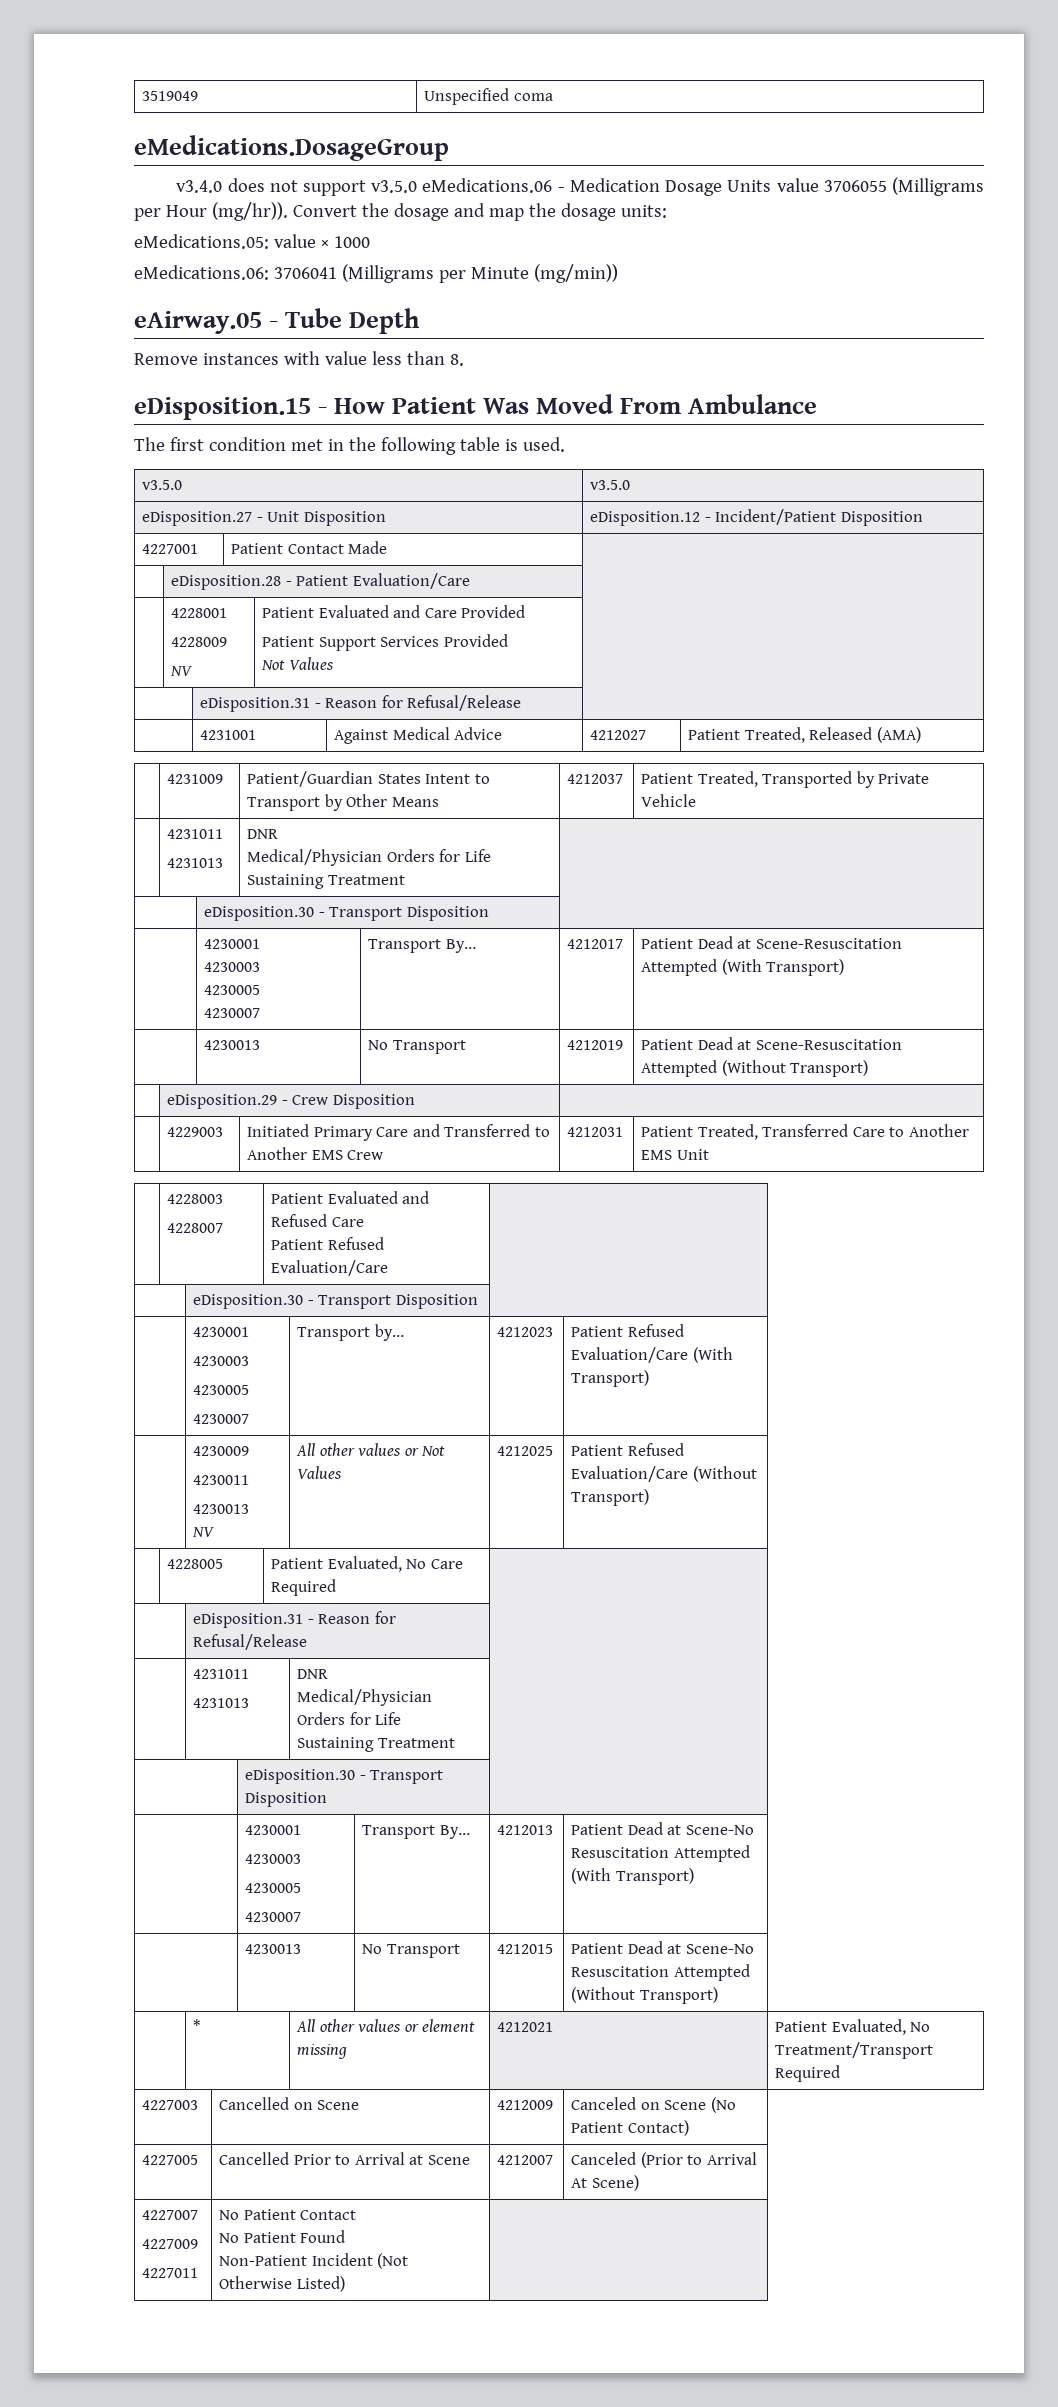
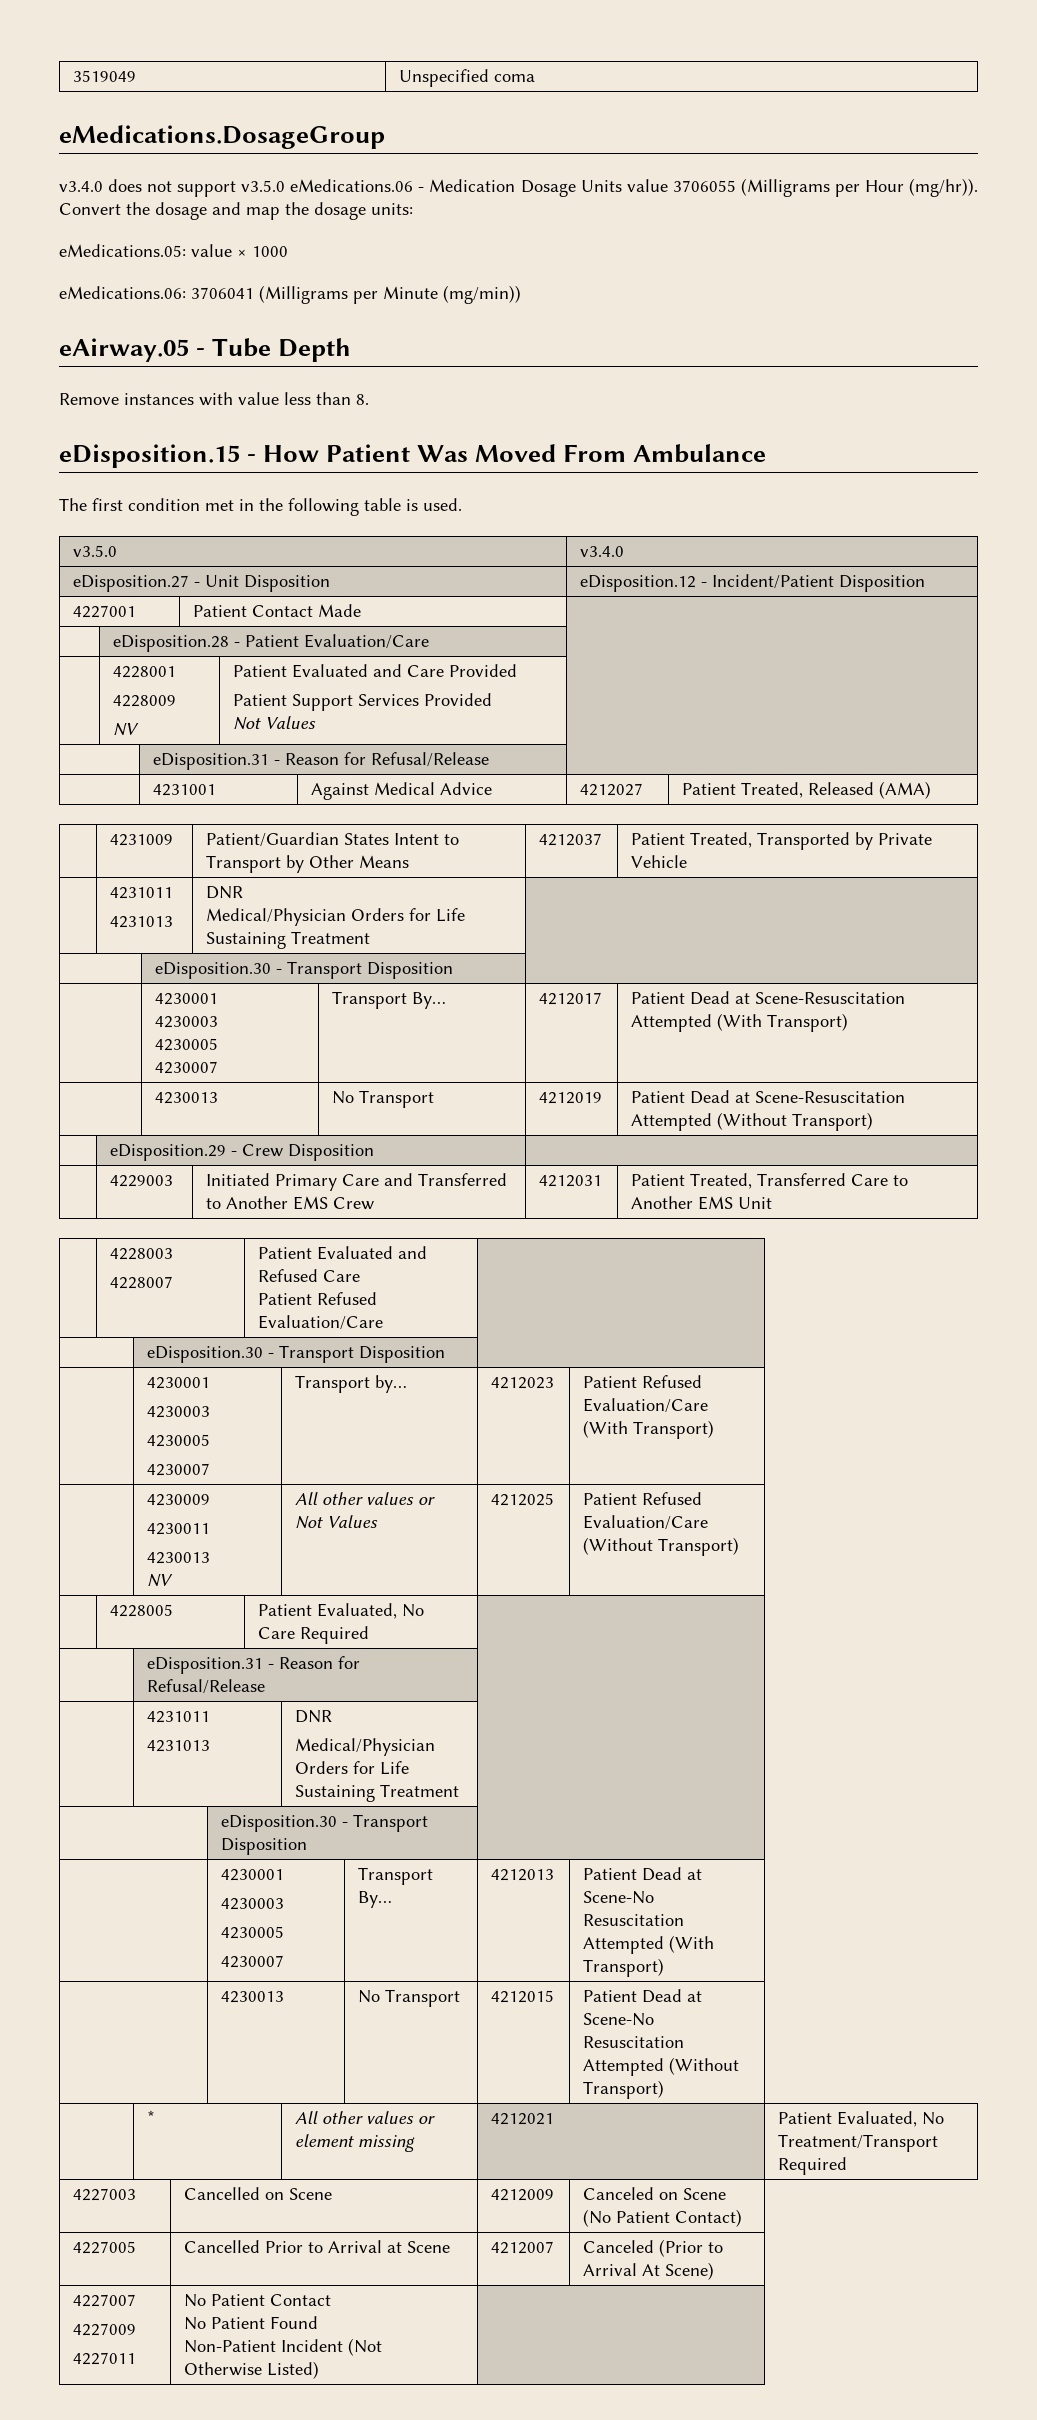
[590,480,631,490] v3.5.0 -> [579,546,624,557] v3.4.0

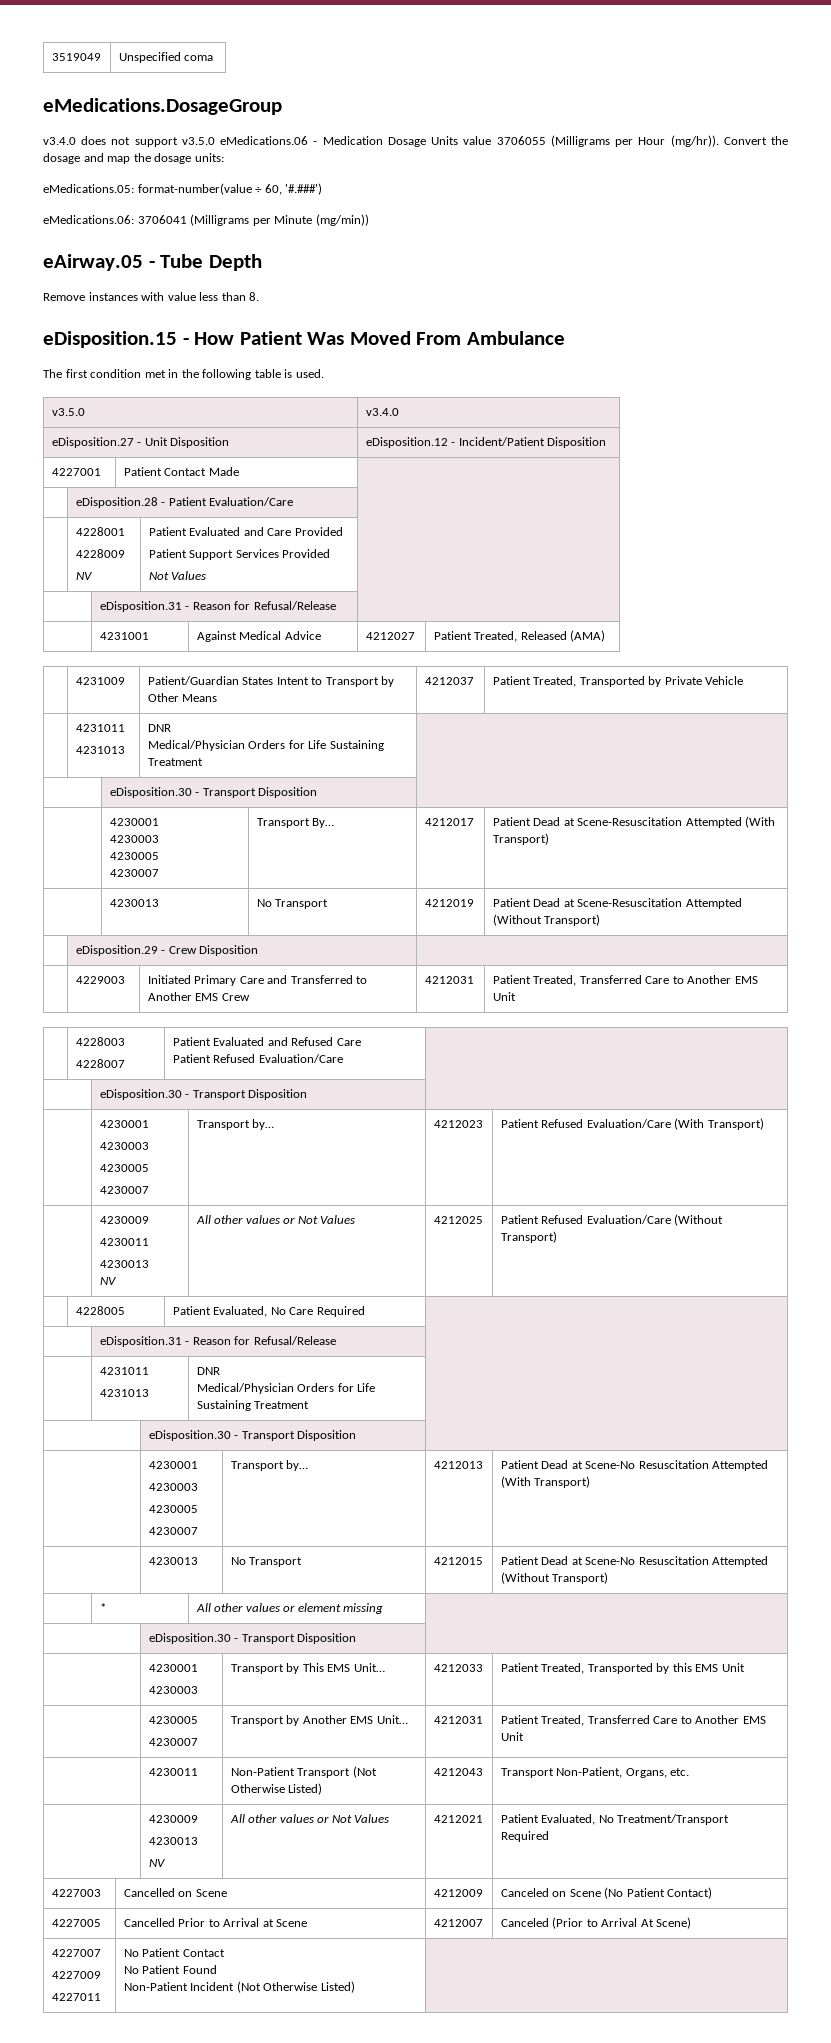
[191,244,288,257] value × 1000 -> [137,183,323,195] format-number(value ÷ 60, '#.###')
[357,1891,392,1908] By… -> [286,1460,309,1471] by…
(415, 2143) none -> [148,1633,357,1644] [148,1664,198,1672] [148,1686,198,1694] [230,1663,385,1674] [433,1664,483,1672] [500,1663,745,1674] [148,1716,198,1724] [148,1738,198,1746] [230,1715,408,1726] [433,1716,483,1724] [500,1715,766,1726] [500,1732,524,1741] [148,1768,198,1776] [230,1766,377,1778] [230,1783,323,1795] [433,1768,483,1776] [500,1767,690,1778] [148,1815,198,1823] [148,1837,198,1845] [148,1859,165,1867] [229,1814,390,1823] // | eDisposition.30 - Transport Disposition | // | 4230001 // 4230003 | Transport by This EMS Unit… | 4212033 | Patient Treated, Transported by this EMS Unit // | 4230005 // 4230007 | Transport by Another EMS Unit… | 4212031 | Patient Treated, Transferred Care to Another EMS Unit // | 4230011 | Non-Patient Transport (Not Otherwise Listed) | 4212043 | Transport Non-Patient, Organs, etc. // | 4230009 // 4230013 // NV | All other values or Not Values |

